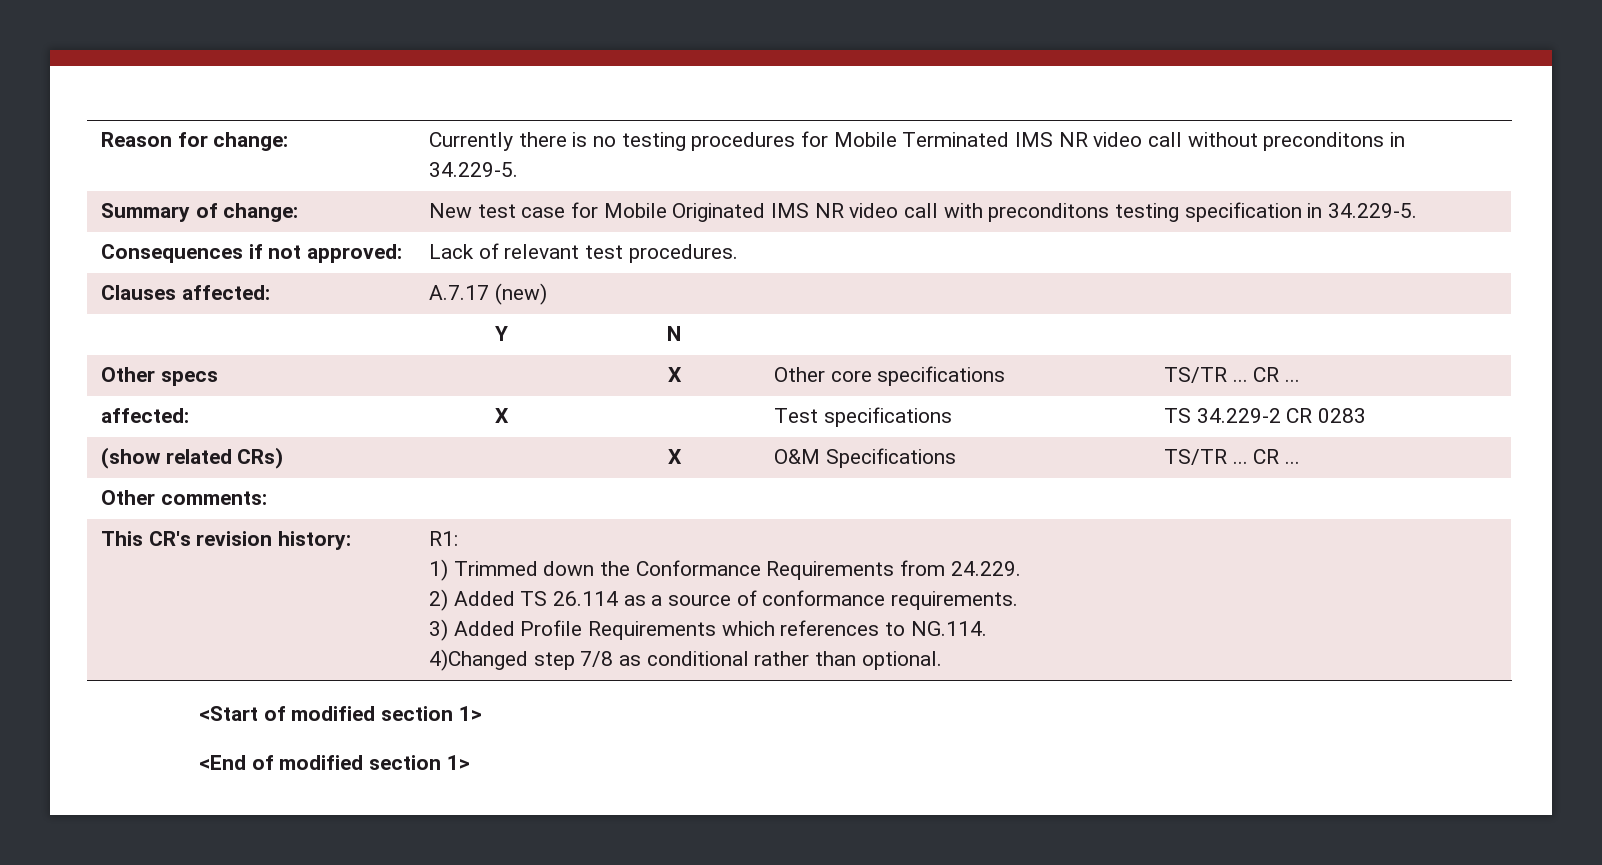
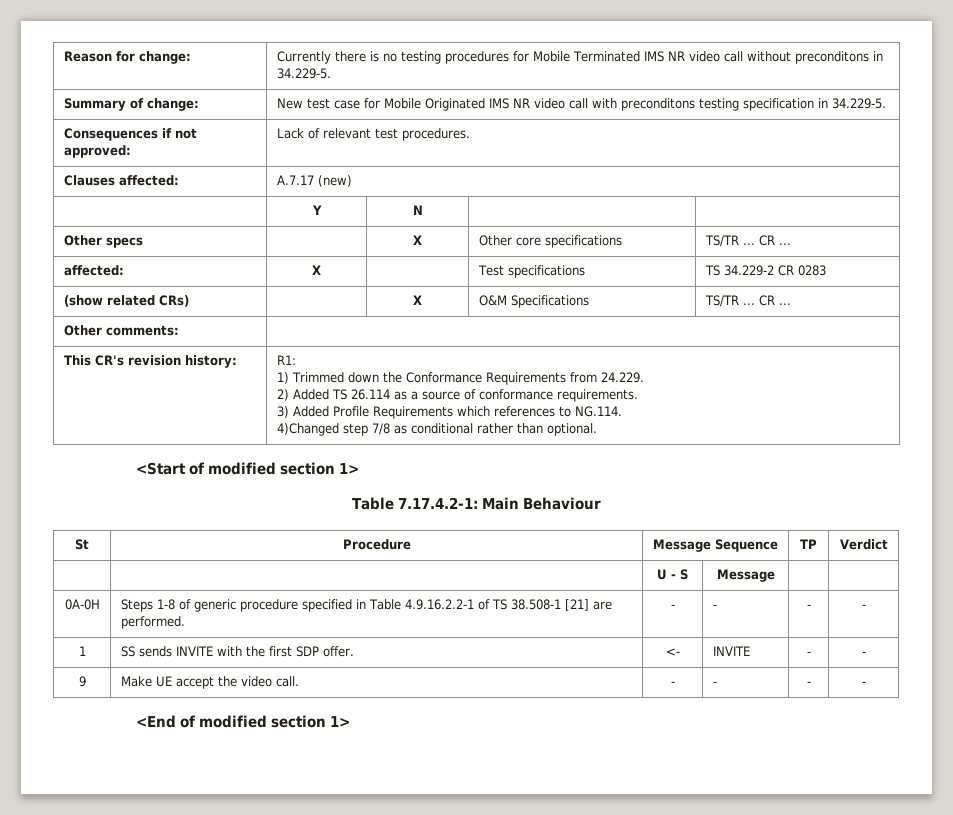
(482, 713) none -> [352,497,601,510] [75,539,89,550] [342,539,411,550] [653,539,778,552] [800,539,817,549] [839,539,888,550] [657,569,688,580] [716,569,775,582] [64,599,100,610] [120,599,612,612] [120,616,185,629] [670,604,675,609] [712,604,717,609] [806,604,811,609] [861,604,866,609] [78,646,86,656] [120,646,354,657] [665,648,680,656] [712,646,750,656] [806,651,811,656] [861,651,866,656] [78,676,86,687] [120,676,299,689] [670,681,675,686] [712,681,717,686] [806,681,811,686] [861,681,866,686] // Table 7.17.4.2-1: Main Behaviour // St | Procedure | Message Sequence | TP | Verdict // | | U - S | Message | | // 0A-0H | Steps 1-8 of generic procedure specified in Table 4.9.16.2.2-1 of TS 38.508-1 [21] are performed. | - | - | - | - // 1 | SS sends INVITE with the first SDP offer. | <- | INVITE | - | - // 9 | Make UE accept the video call. | - | - | - | -

